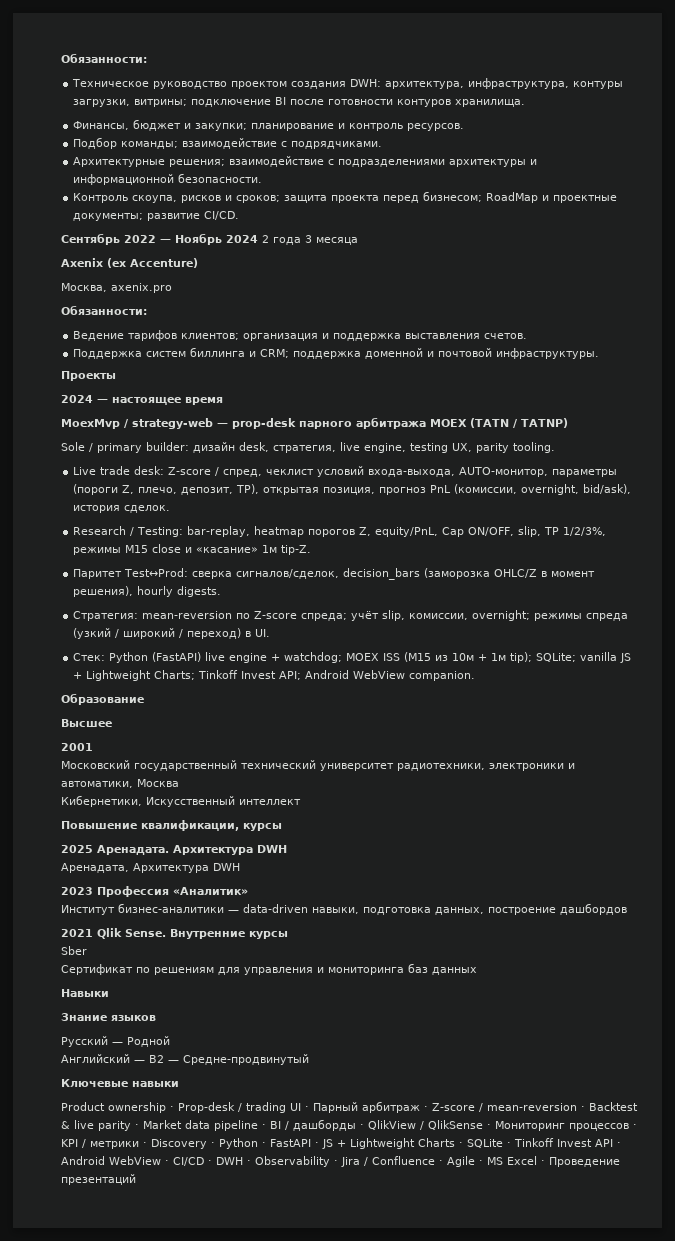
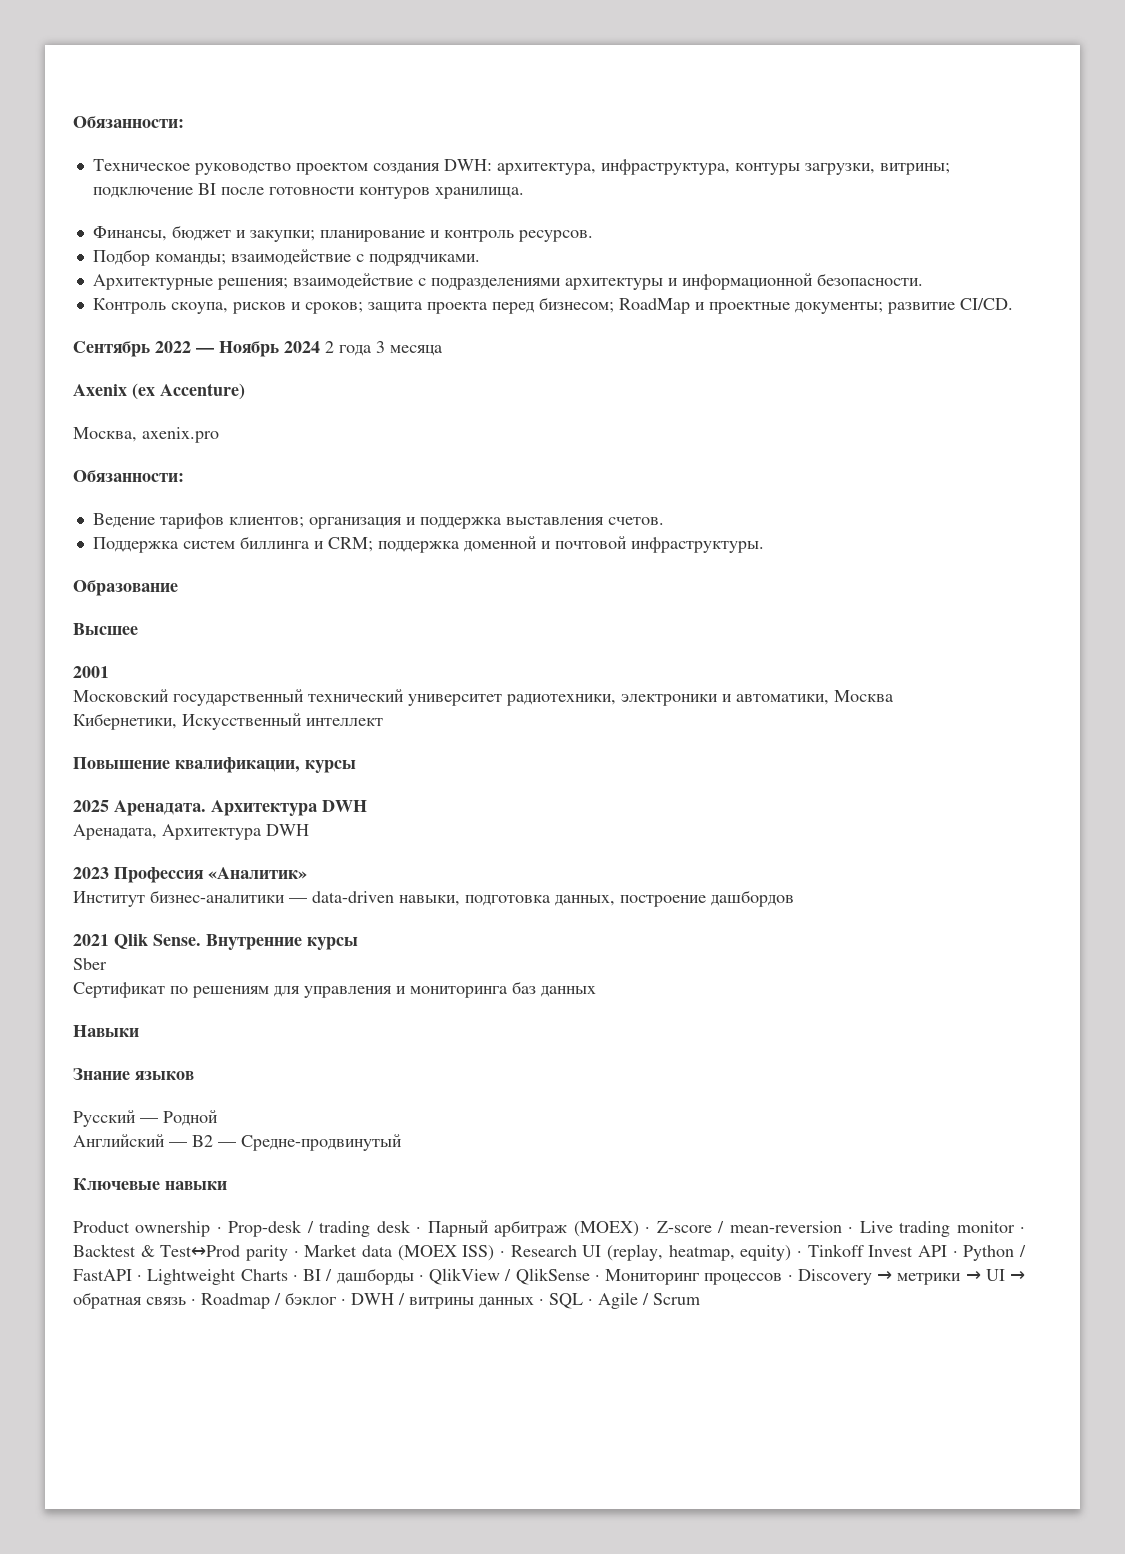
[61,371,116,381] [61,395,223,405] [61,417,568,429] [61,442,555,453] [73,466,618,477] [73,484,632,495] [73,505,171,513] [73,526,607,537] [73,544,312,555] [73,568,596,580] [73,586,222,597] [73,610,629,621] [73,628,271,639] [73,652,632,663] [73,670,476,681] // Проекты // 2024 — настоящее время // MoexMvp / strategy-web — prop-desk парного арбитража MOEX (TATN / TATNP) // Sole / primary builder: дизайн desk, стратегия, live engine, testing UX, parity tooling. // Live trade desk: Z-score / спред, чеклист условий входа-выхода, AUTO-монитор, параметры (пороги Z, плечо, депозит, TP), открытая позиция, прогноз PnL (комиссии, overnight, bid/ask), история сделок. // Research / Testing: bar-replay, heatmap порогов Z, equity/PnL, Cap ON/OFF, slip, TP 1/2/3%, режимы M15 close и «касание» 1м tip-Z. // Паритет Test↔Prod: сверка сигналов/сделок, decision_bars (заморозка OHLC/Z в момент решения), hourly digests. // Стратегия: mean-reversion по Z-score спреда; учёт slip, комиссии, overnight; режимы спреда (узкий / широкий / переход) в UI. // Стек: Python (FastAPI) live engine + watchdog; MOEX ISS (M15 из 10м + 1м tip); SQLite; vanilla JS + Lightweight Charts; Tinkoff Invest API; Android WebView companion. -> (764, 545) none
[290,1103,301,1111] UI -> [376,1220,411,1233] desk
(420, 1107) none -> [573,1221,639,1237] (MOEX)
(585, 1108) none -> [859,1221,1026,1237] Live trading monitor ·
[74,1120,94,1129] live -> [160,1245,241,1257] Test↔Prod
[214,1120,258,1131] pipeline -> [397,1244,1026,1261] [73,1269,288,1285] (MOEX ISS) · Research UI (replay, heatmap, equity) · Tinkoff Invest API · Python / FastAPI · Lightweight Charts
[61,1138,621,1149] [61,1156,620,1167] [61,1174,136,1185] KPI / метрики · Discovery · Python · FastAPI · JS + Lightweight Charts · SQLite · Tinkoff Invest API · Android WebView · CI/CD · DWH · Observability · Jira / Confluence · Agile · MS Excel · Проведение презентаций -> [797,1269,1025,1285] [73,1292,700,1309] Discovery → метрики → UI → обратная связь · Roadmap / бэклог · DWH / витрины данных · SQL · Agile / Scrum

